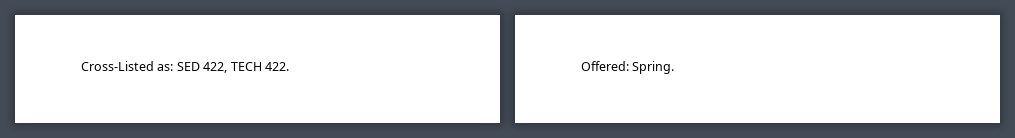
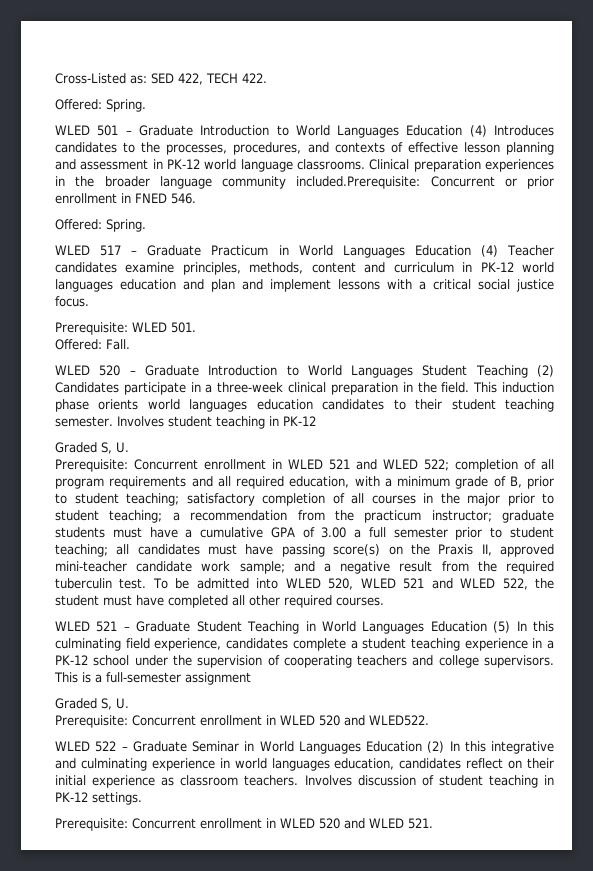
(675, 67) none -> [55,125,554,138] [55,142,555,155] [55,159,554,172] [55,176,554,189] [55,193,196,204] [55,219,146,232] [55,245,555,258] [55,262,554,275] [55,279,554,292] [55,296,89,307] [55,322,196,335] [55,339,130,350] [55,365,554,378] [55,382,554,395] [55,399,555,412] [55,416,316,429] [55,442,129,454] [55,459,554,472] [55,476,554,489] [55,493,554,506] [55,510,554,523] [55,527,554,540] [55,544,555,557] [55,561,554,574] [55,578,554,590] [55,595,384,608] [55,621,554,634] [55,638,554,651] [55,655,554,668] [54,672,251,685] [55,698,129,710] [55,715,429,728] [55,741,554,754] [55,758,554,771] [55,775,555,788] [55,792,142,805] [55,818,433,831] // WLED 501 – Graduate Introduction to World Languages Education (4) Introduces candidates to the processes, procedures, and contexts of effective lesson planning and assessment in PK-12 world language classrooms. Clinical preparation experiences in the broader language community included.Prerequisite: Concurrent or prior enrollment in FNED 546. // Offered: Spring. // WLED 517 – Graduate Practicum in World Languages Education (4) Teacher candidates examine principles, methods, content and curriculum in PK-12 world languages education and plan and implement lessons with a critical social justice focus. // Prerequisite: WLED 501. // Offered: Fall. // WLED 520 – Graduate Introduction to World Languages Student Teaching (2) Candidates participate in a three-week clinical preparation in the field. This induction phase orients world languages education candidates to their student teaching semester. Involves student teaching in PK-12 // Graded S, U. // Prerequisite: Concurrent enrollment in WLED 521 and WLED 522; completion of all program requirements and all required education, with a minimum grade of B, prior to student teaching; satisfactory completion of all courses in the major prior to student teaching; a recommendation from the practicum instructor; graduate students must have a cumulative GPA of 3.00 a full semester prior to student teaching; all candidates must have passing score(s) on the Praxis II, approved mini-teacher candidate work sample; and a negative result from the required tuberculin test. To be admitted into WLED 520, WLED 521 and WLED 522, the student must have completed all other required courses. // WLED 521 – Graduate Student Teaching in World Languages Education (5) In this culminating field experience, candidates complete a student teaching experience in a PK-12 school under the supervision of cooperating teachers and college supervisors. This is a full-semester assignment // Graded S, U. // Prerequisite: Concurrent enrollment in WLED 520 and WLED522. // WLED 522 – Graduate Seminar in World Languages Education (2) In this integrative and culminating experience in world languages education, candidates reflect on their initial experience as classroom teachers. Involves discussion of student teaching in PK-12 settings. // Prerequisite: Concurrent enrollment in WLED 520 and WLED 521.

